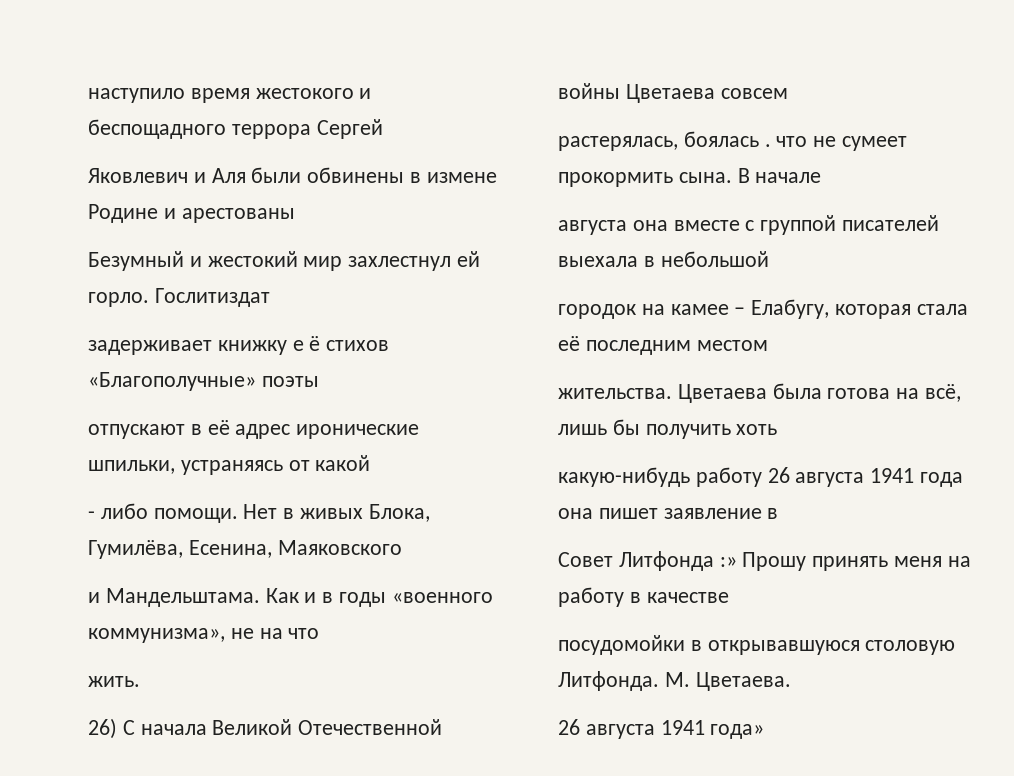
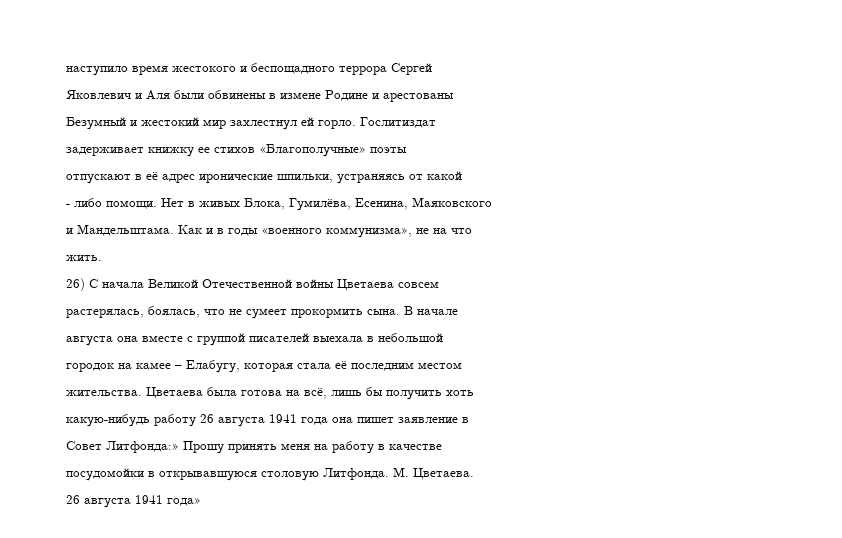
[292,336,321,351] е ё -> [198,147,210,153] ее
[683,131,771,147] боялась . -> [148,306,200,318] боялась,
[618,551,737,571] Литфонда :» -> [106,441,179,453] Литфонда:»

